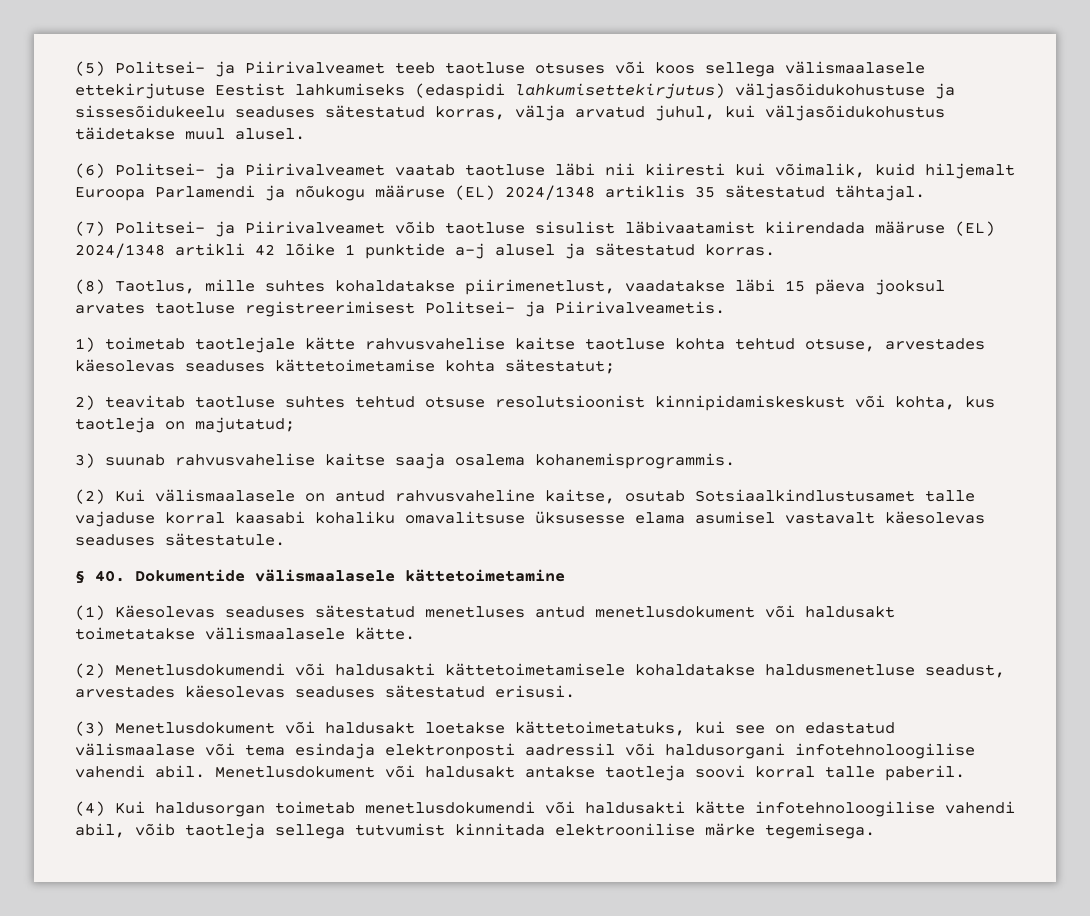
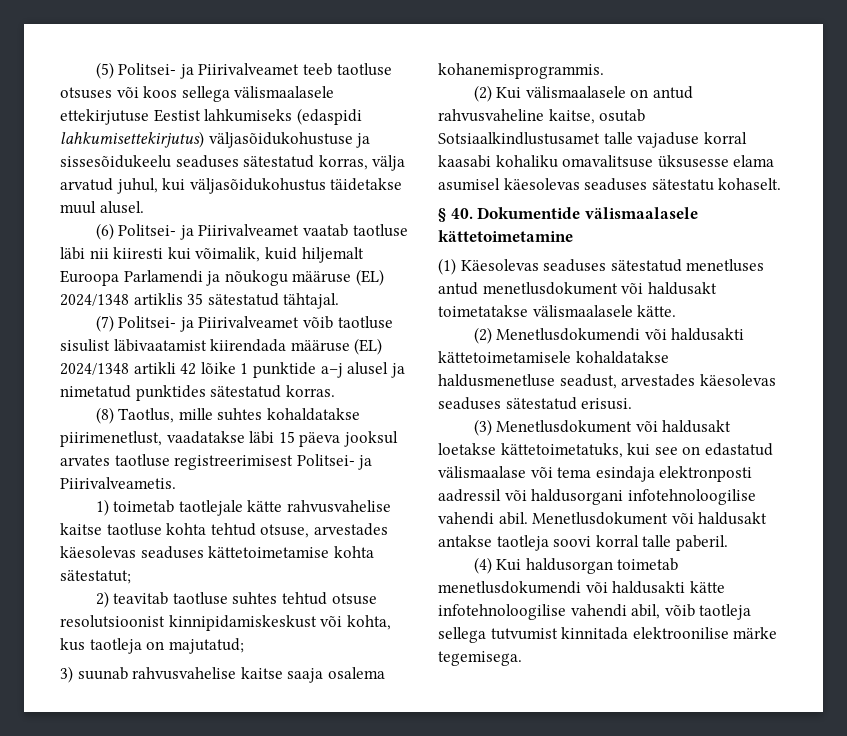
(585, 251) none -> [60,385,206,401] nimetatud punktides
[785,511,985,524] [75,533,285,546] vastavalt käesolevas seaduses sätestatule. -> [503,178,782,191] käesolevas seaduses sätestatu kohaselt.

